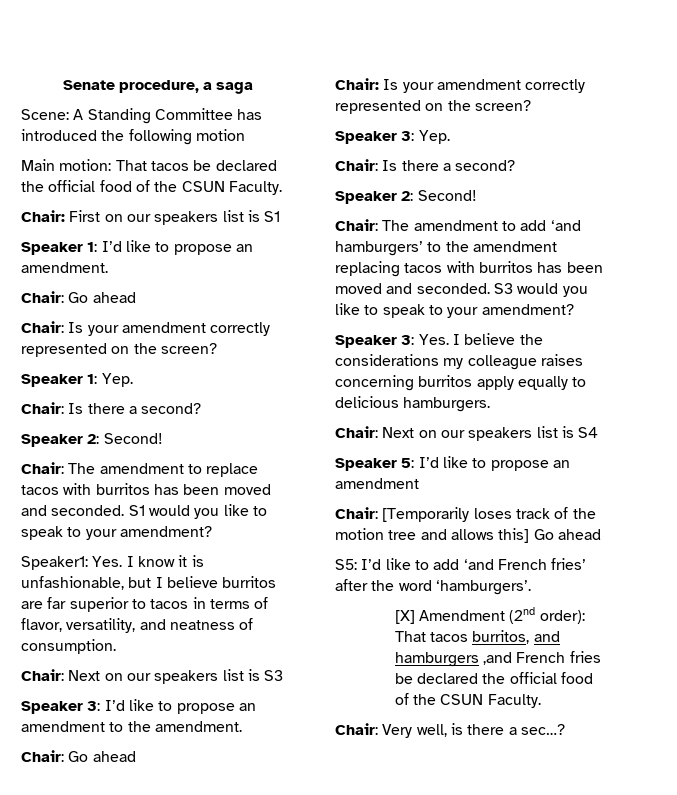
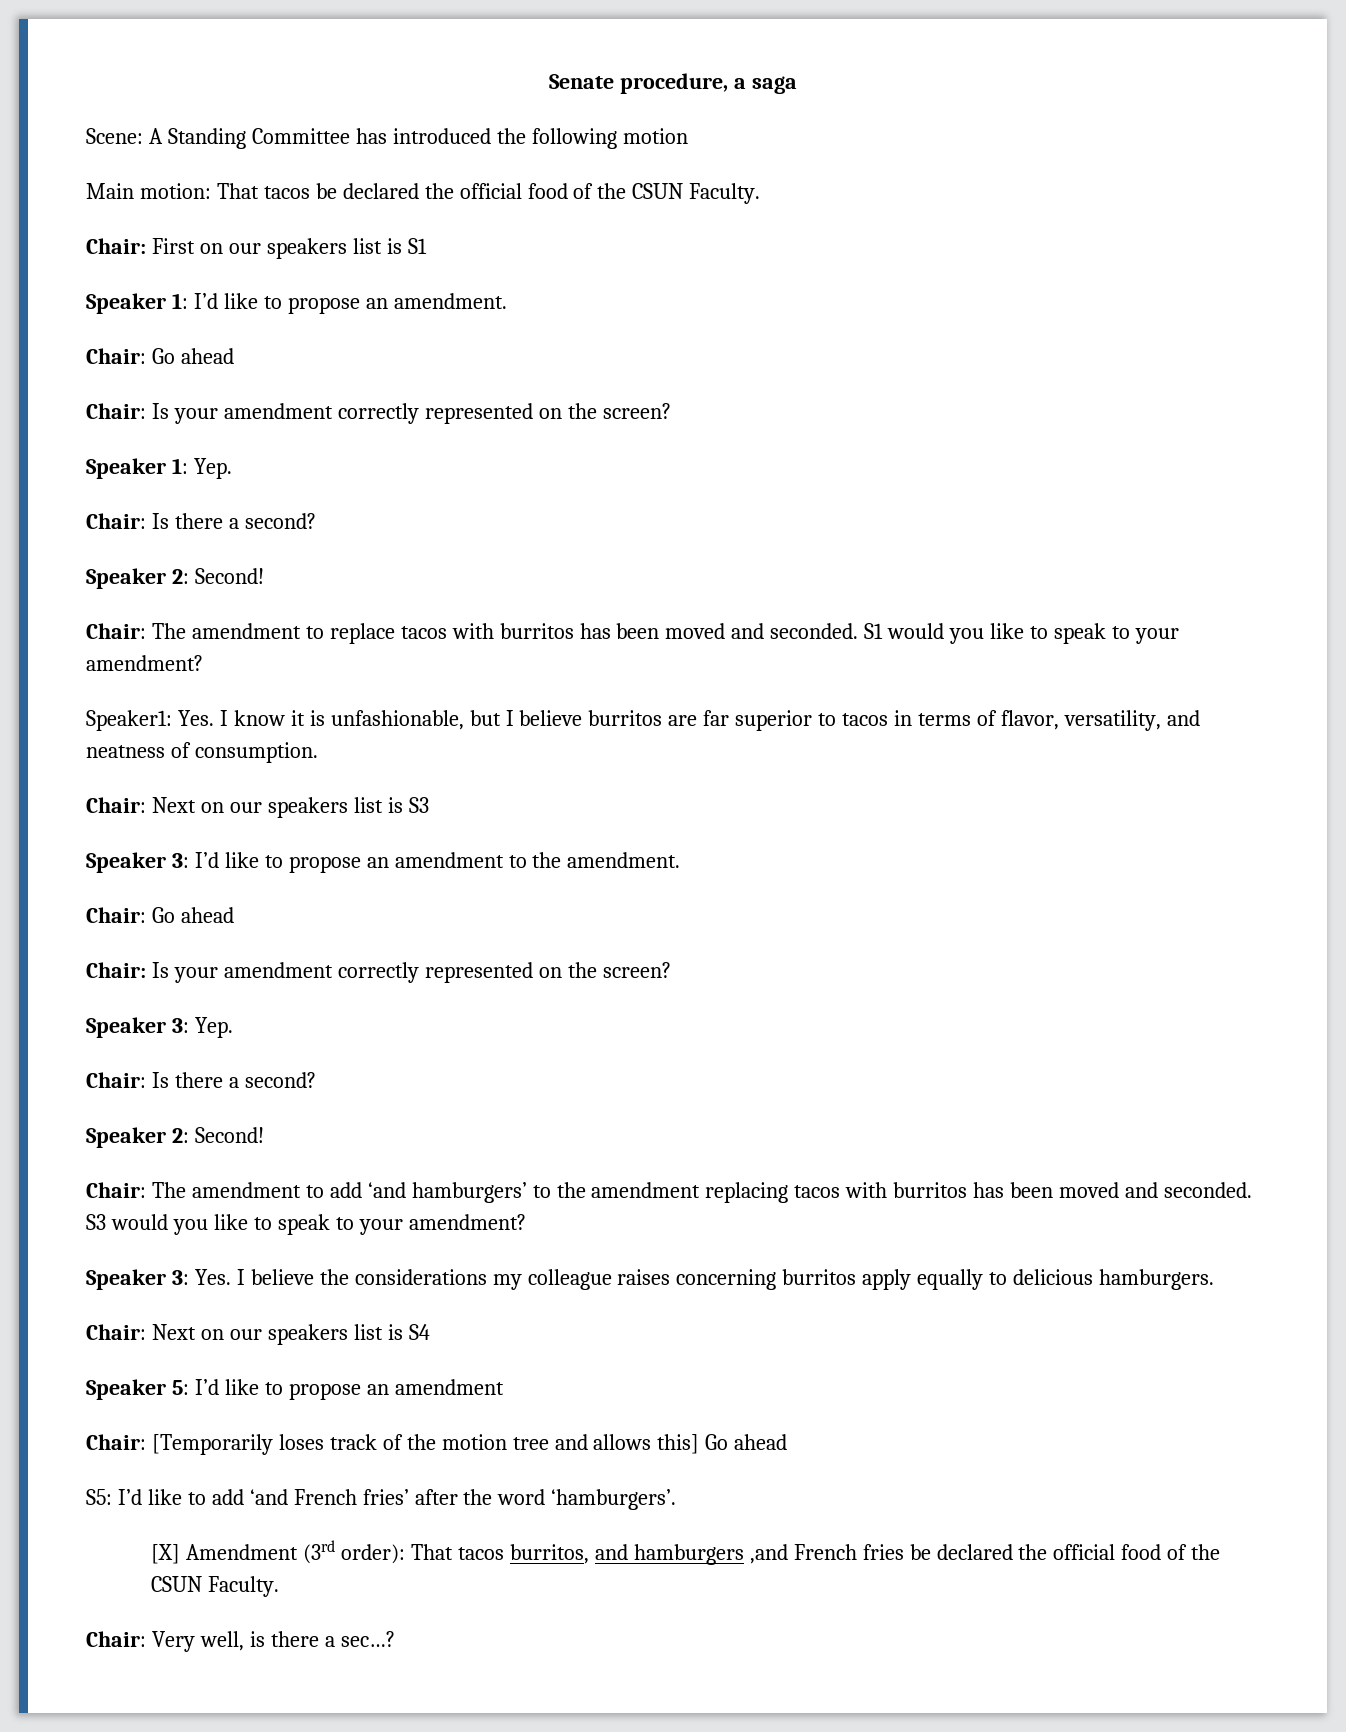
[509,607,536,624] (2nd -> [303,1540,336,1564] (3rd

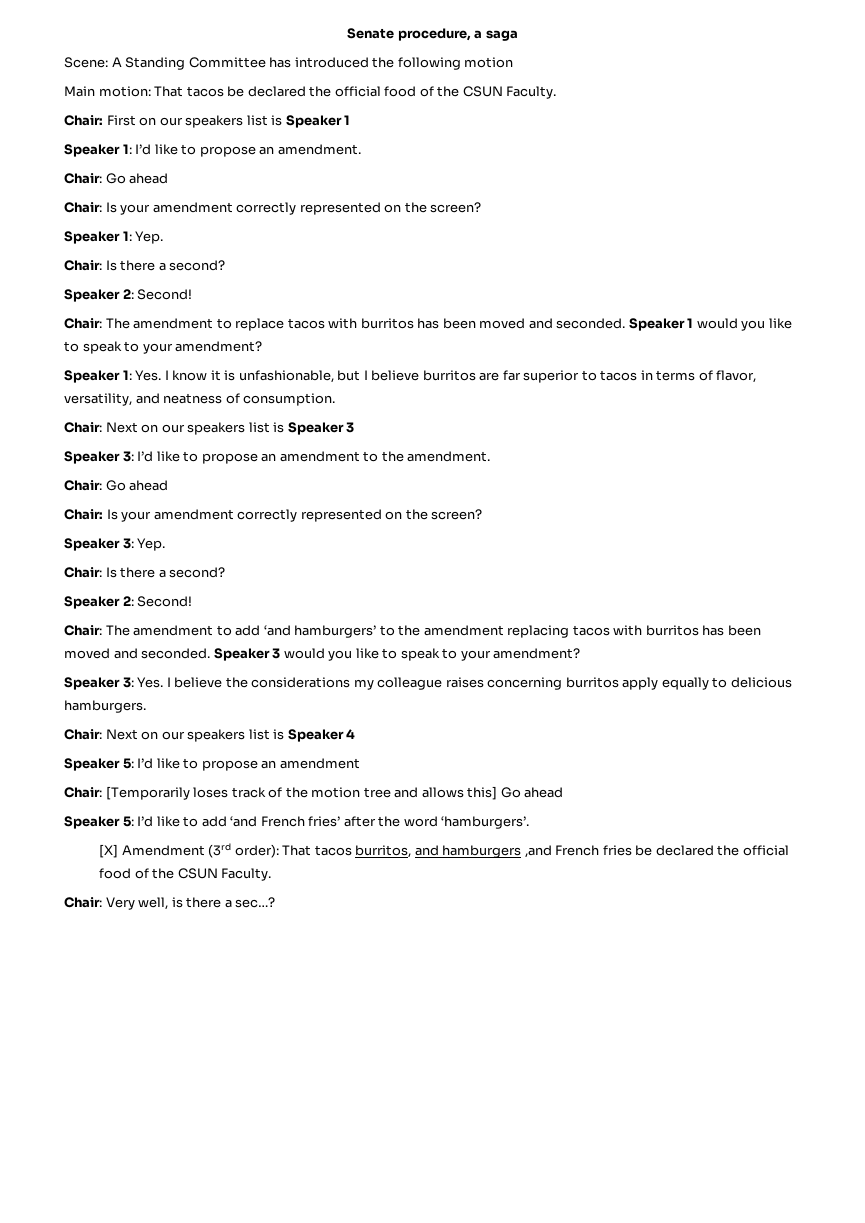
[407,238,427,254] S1 -> [285,115,351,128] Speaker 1
[864,623,1179,644] [86,655,203,671] [86,710,172,731] S1 would you like to speak to your amendment? // Speaker1: -> [628,318,792,331] [64,341,263,354] [64,370,132,383] Speaker 1 would you like to speak to your amendment? // Speaker 1:
[408,797,429,813] S3 -> [287,422,355,435] Speaker 3
[86,1214,106,1230] S3 -> [213,648,281,661] Speaker 3
[408,1324,430,1340] S4 -> [287,729,356,742] Speaker 4
[86,1489,112,1505] S5: -> [64,816,134,829] Speaker 5:

